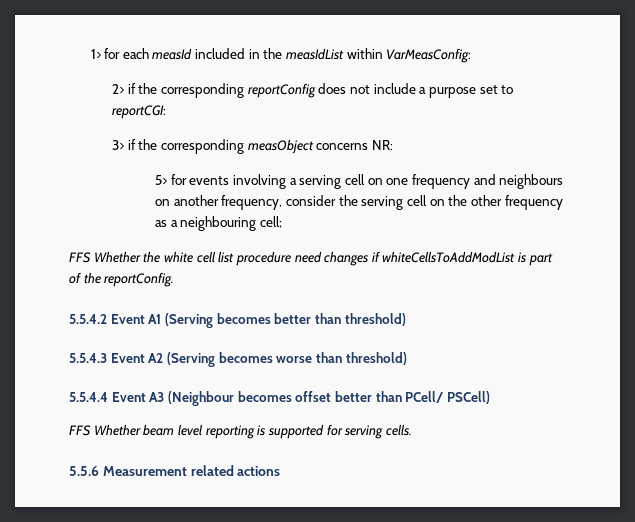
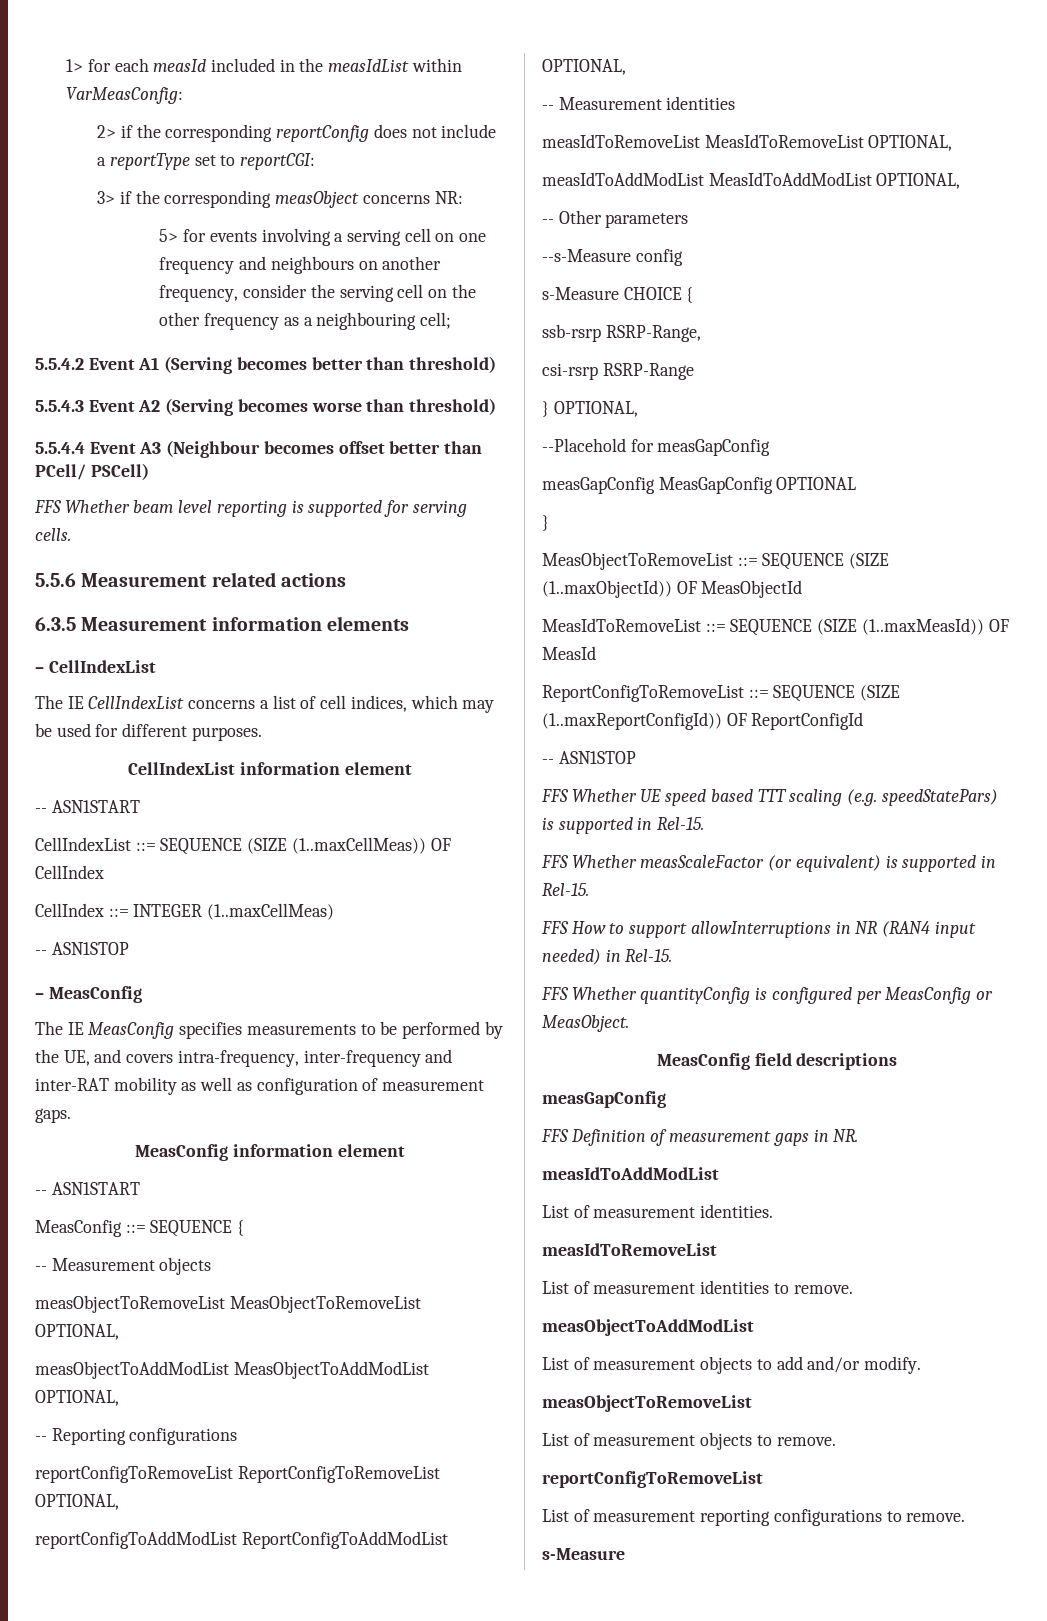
[428,87,476,98] purpose -> [109,153,190,170] reportType
[69,251,553,266] [69,272,175,287] // FFS Whether the white cell list procedure need changes if whiteCellsToAddModList is part of the reportConfig. -> (452, 320) none
(281, 471) none -> [35,616,409,631] [35,660,156,673] [35,695,495,713] [35,723,262,741] [128,762,412,775] [35,800,140,813] [35,837,451,855] [35,865,104,879] [35,903,335,920] [35,942,129,955] [35,986,142,1003] [35,1021,503,1039] [35,1049,453,1067] [35,1077,485,1095] [35,1108,71,1123] [135,1144,405,1161] [35,1182,140,1195] [35,1220,245,1237] [35,1257,212,1275] [35,1295,421,1313] [35,1324,119,1340] [35,1361,429,1379] [35,1390,119,1406] [35,1428,238,1445] [35,1466,440,1483] [35,1494,119,1510] [35,1531,448,1549] [542,59,626,75] [542,96,736,110] [542,134,953,151] [542,172,961,189] [542,210,689,228] [542,249,683,266] [542,287,694,303] [542,324,701,342] [542,363,694,380] [542,401,638,417] [542,438,771,456] [542,477,857,494] [542,515,549,531] [542,552,890,570] [542,580,803,598] [542,618,1009,636] [542,646,596,660] [542,685,901,702] [542,712,864,730] [542,751,636,764] [541,789,998,806] [542,817,705,834] [541,855,997,872] [542,883,589,896] [541,921,976,938] [542,949,673,965] [541,987,994,1004] [542,1015,629,1032] [656,1053,898,1070] [542,1091,666,1108] [541,1129,859,1146] [542,1167,719,1180] [542,1204,774,1218] [542,1243,717,1256] [542,1280,853,1294] [542,1319,754,1336] [542,1356,922,1374] [542,1395,752,1412] [542,1432,836,1450] [542,1471,763,1488] [542,1509,966,1526] [542,1548,625,1560] // 6.3.5 Measurement information elements // – CellIndexList // The IE CellIndexList concerns a list of cell indices, which may be used for different purposes. // CellIndexList information element // -- ASN1START // CellIndexList ::= SEQUENCE (SIZE (1..maxCellMeas)) OF CellIndex // CellIndex ::= INTEGER (1..maxCellMeas) // -- ASN1STOP // – MeasConfig // The IE MeasConfig specifies measurements to be performed by the UE, and covers intra-frequency, inter-frequency and inter-RAT mobility as well as configuration of measurement gaps. // MeasConfig information element // -- ASN1START // MeasConfig ::= SEQUENCE { // -- Measurement objects // measObjectToRemoveList MeasObjectToRemoveList OPTIONAL, // measObjectToAddModList MeasObjectToAddModList OPTIONAL, // -- Reporting configurations // reportConfigToRemoveList ReportConfigToRemoveList OPTIONAL, // reportConfigToAddModList ReportConfigToAddModList OPTIONAL, // -- Measurement identities // measIdToRemoveList MeasIdToRemoveList OPTIONAL, // measIdToAddModList MeasIdToAddModList OPTIONAL, // -- Other parameters // --s-Measure config // s-Measure CHOICE { // ssb-rsrp RSRP-Range, // csi-rsrp RSRP-Range // } OPTIONAL, // --Placehold for measGapConfig // measGapConfig MeasGapConfig OPTIONAL // } // MeasObjectToRemoveList ::= SEQUENCE (SIZE (1..maxObjectId)) OF MeasObjectId // MeasIdToRemoveList ::= SEQUENCE (SIZE (1..maxMeasId)) OF MeasId // ReportConfigToRemoveList ::= SEQUENCE (SIZE (1..maxReportConfigId)) OF ReportConfigId // -- ASN1STOP // FFS Whether UE speed based TTT scaling (e.g. speedStatePars) is supported in Rel-15. // FFS Whether measScaleFactor (or equivalent) is supported in Rel-15. // FFS How to support allowInterruptions in NR (RAN4 input needed) in Rel-15. // FFS Whether quantityConfig is configured per MeasConfig or MeasObject. // MeasConfig field descriptions // measGapConfig // FFS Definition of measurement gaps in NR. // measIdToAddModList // List of measurement identities. // measIdToRemoveList // List of measurement identities to remove. // measObjectToAddModList // List of measurement objects to add and/or modify. // measObjectToRemoveList // List of measurement objects to remove. // reportConfigToRemoveList // List of measurement reporting configurations to remove. // s-Measure

